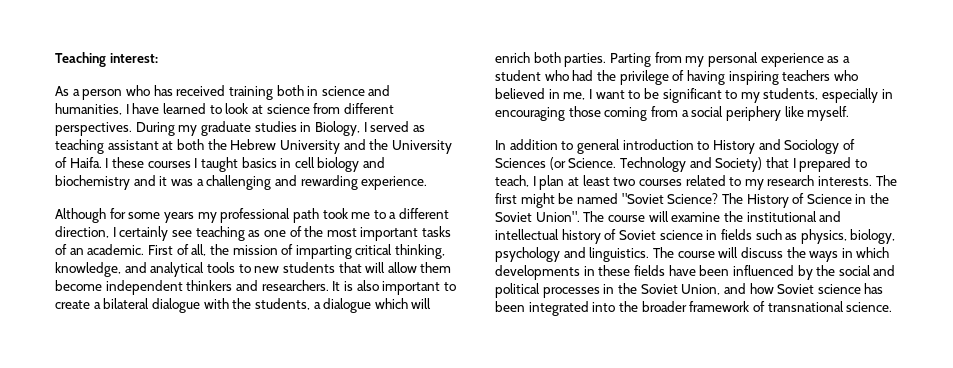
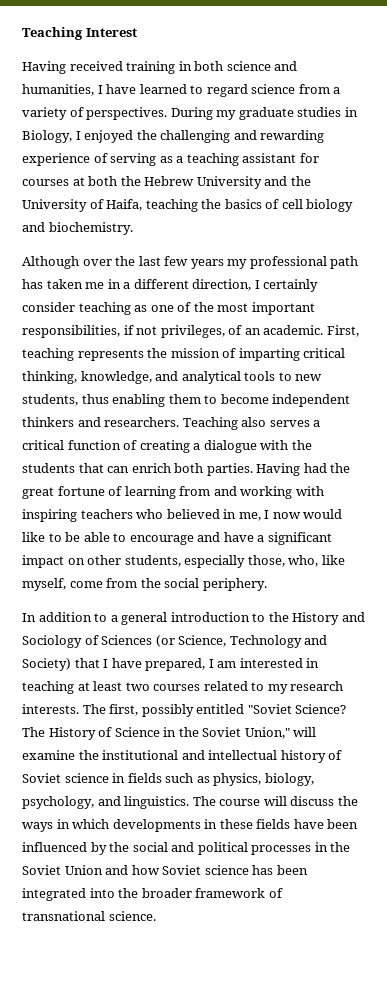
[55,52,158,67] [55,85,319,100] Teaching interest: // As a person who has received training both in -> [22,27,137,40] [22,61,224,74] Teaching Interest // Having received training in both
[225,103,394,114] look at science from different -> [206,84,341,97] [22,107,84,120] regard science from a variety of
[370,121,425,132] [55,139,159,154] served as teaching assistant -> [84,130,325,143] [22,153,319,166] [22,179,69,186] enjoyed the challenging and rewarding experience of serving as a teaching assistant for courses
[69,157,386,172] [55,175,428,190] [55,208,386,223] Haifa. I these courses I taught basics in cell biology and biochemistry and it was a challenging and rewarding experience. // Although for some years my professional path took me to -> [106,199,354,212] [22,222,133,235] [22,256,359,269] [22,279,121,289] Haifa, teaching the basics of cell biology and biochemistry. // Although over the last few years my professional path has taken me in
[171,230,192,237] see -> [22,302,75,312] consider
[422,226,452,237] [55,244,207,256] tasks of an academic. First of all, -> [22,325,359,338] [22,348,144,361] responsibilities, if not privileges, of an academic. First, teaching represents
[282,262,452,273] students that will allow them -> [22,394,218,407] students, thus enabling them to
[332,280,456,295] [55,298,432,313] [495,52,850,67] [495,70,725,85] It is also important to create a bilateral dialogue with the students, a dialogue which will enrich both parties. Parting from my personal experience as a student who had the privilege of having -> [182,417,321,430] [22,440,312,453] [22,463,351,476] [22,486,324,499] Teaching also serves a critical function of creating a dialogue with the students that can enrich both parties. Having had the great fortune of learning from and working with
[595,88,893,103] [495,106,850,121] want to be significant to my students, especially in encouraging those coming from a social periphery like myself. -> [272,509,343,519] [22,532,332,545] [22,555,345,568] [22,578,267,591] now would like to be able to encourage and have a significant impact on other students, especially those, who, like myself, come from the social periphery.
(574, 145) none -> [110,615,118,622] a
(710, 145) none -> [268,612,289,622] the
[568,158,617,168] Science. -> [178,635,227,647] Science,
[799,157,867,172] [495,175,565,190] prepared to teach, I plan -> [111,658,320,671] [22,681,74,694] have prepared, I am interested in teaching
[495,193,618,208] first might be named -> [109,704,245,717] first, possibly entitled
[535,211,645,222] Union". The course -> [244,727,290,739] Union,"
[495,247,560,262] psychology -> [22,796,94,809] psychology,
[681,284,721,295] Union, -> [64,865,103,875] Union

